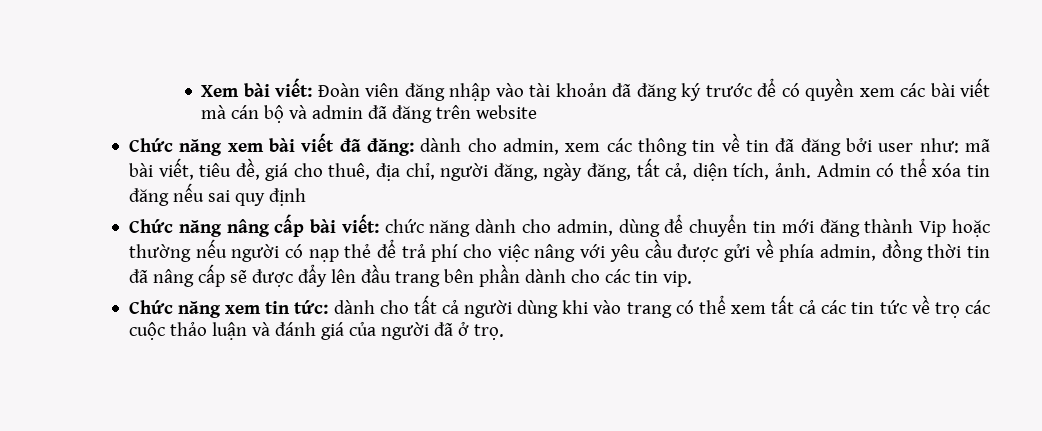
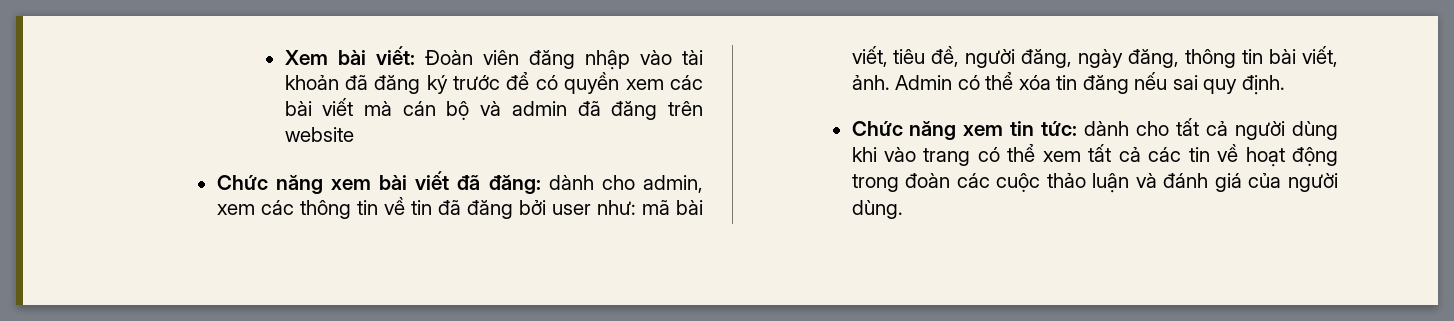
[265,158,770,181] giá cho thuê, địa chỉ, người đăng, ngày đăng, tất cả, diện tích, -> [965,46,1338,68] người đăng, ngày đăng, thông tin bài viết,
[268,188,306,206] [128,214,990,237] [128,239,990,262] [128,264,692,287] định // Chức năng nâng cấp bài viết: chức năng dành cho admin, dùng để chuyển tin mới đăng thành Vip hoặc thường nếu người có nạp thẻ để trả phí cho việc nâng với yêu cầu được gửi về phía admin, đồng thời tin đã nâng cấp sẽ được đẩy lên đầu trang bên phần dành cho các tin vip. -> [1241,75,1285,95] định.
[879,295,960,318] tức về trọ -> [1217,144,1338,167] [851,173,951,192] về hoạt động trong đoàn
[433,322,504,340] đã ở trọ. -> [851,200,903,219] dùng.

